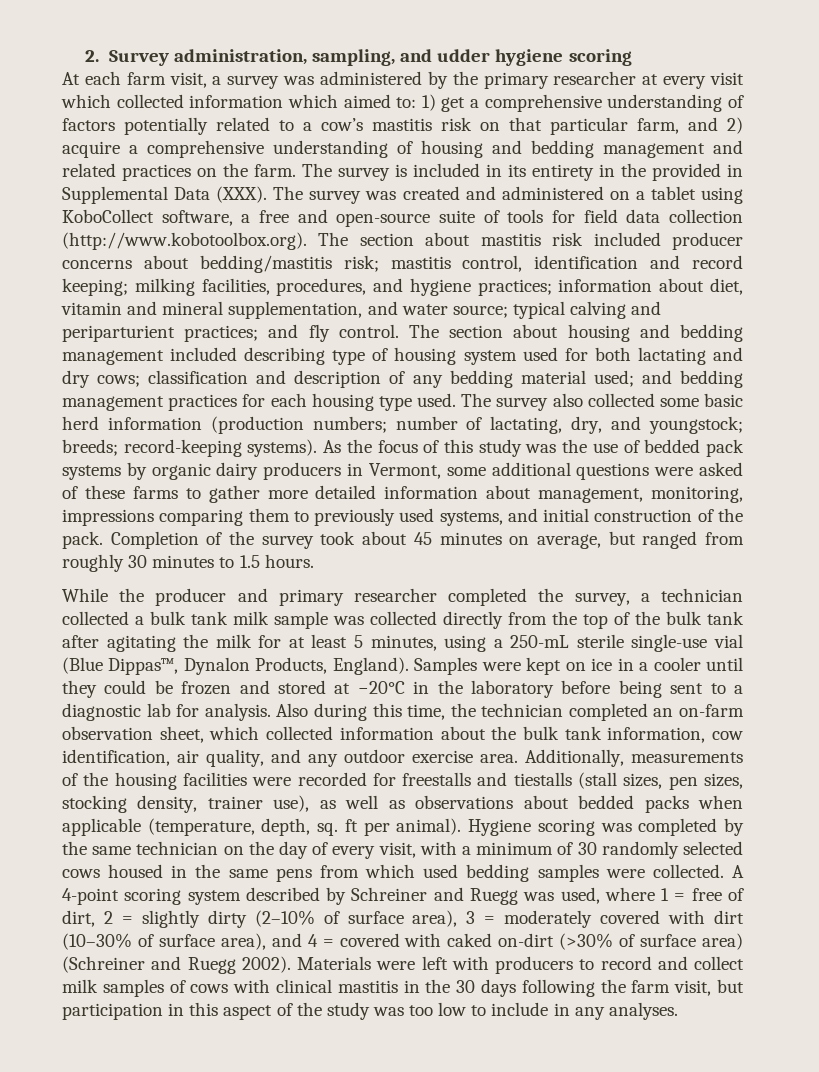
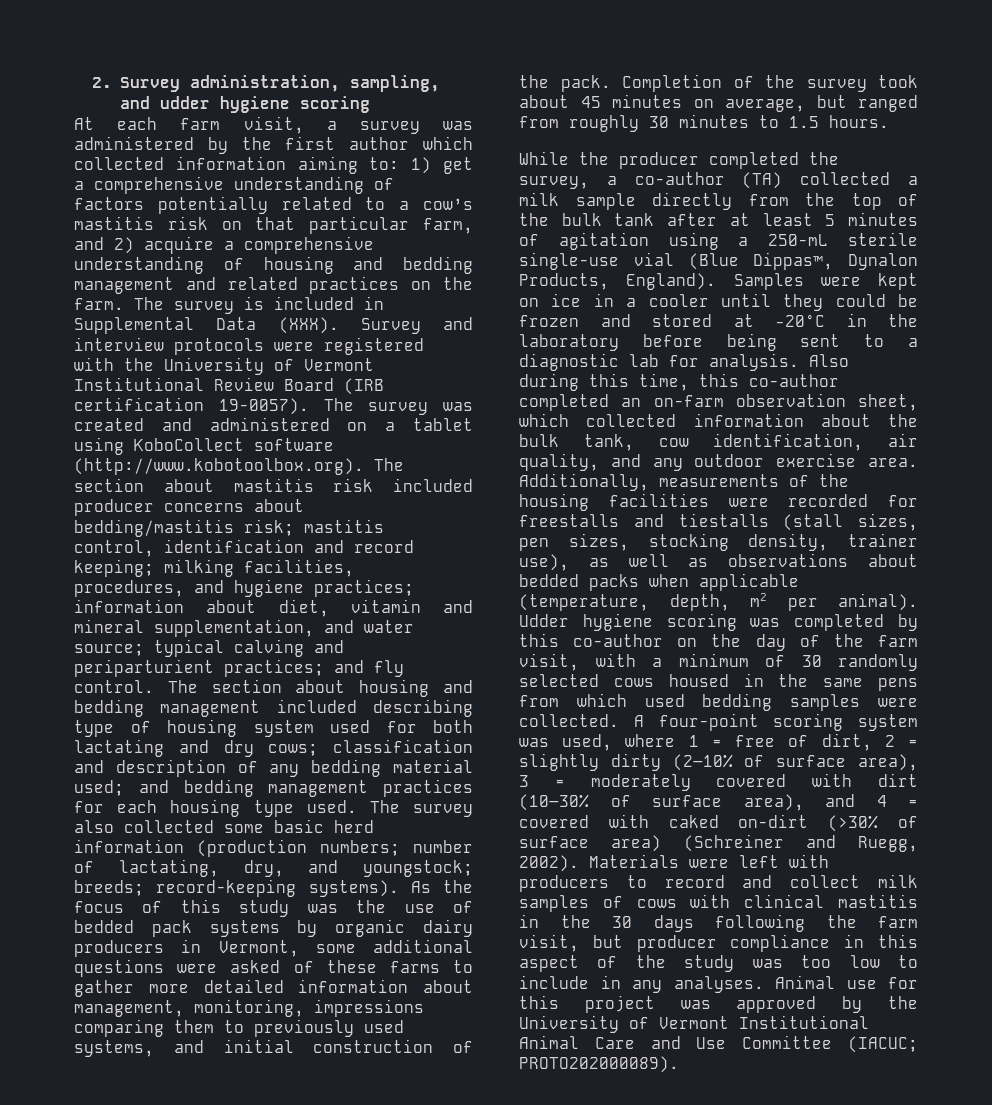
[483,71,744,89] [61,94,391,108] primary researcher at every visit which collected information which aimed -> [285,136,474,150] [74,156,358,174] first author which collected information aiming
[508,163,743,181] [62,186,268,204] its entirety in the provided in Supplemental Data (XXX). -> [74,317,473,334] [74,337,424,355] [74,357,374,375] [74,377,384,395] [74,397,309,415] Supplemental Data (XXX). Survey and interview protocols were registered with the University of Vermont Institutional Review Board (IRB certification 19-0057).
[161,209,743,227] software, a free and open-source suite of tools for field data collection -> [254,438,334,451] software
[237,588,438,606] and primary researcher -> (699, 160) none
[661,588,744,602] [62,611,437,629] technician collected a bulk tank milk sample was collected -> [634,172,918,189] [519,192,636,210] co-author (TA) collected a milk sample
[106,634,437,652] agitating the milk for at least 5 minutes, -> [729,212,918,226] [519,232,649,250] at least 5 minutes of agitation
[450,703,564,717] the technician -> [699,373,839,387] this co-author
[564,726,706,743] tank information, -> [583,434,634,451] tank,
[317,818,532,836] sq. ft per animal). Hygiene -> [750,593,918,611] [519,613,653,631] m2 per animal). Udder hygiene
[62,841,219,855] the same technician -> [519,633,664,647] this co-author
[332,846,376,859] every -> [833,634,918,647] the farm
[62,888,119,905] 4-point -> [658,713,759,731] four-point
[245,887,518,905] described by Schreiner and Ruegg -> (918, 722) none
[187,957,236,974] Ruegg -> [858,836,918,852] Ruegg,
[62,1003,163,1020] participation -> [636,934,831,952] producer compliance
(678, 1011) none -> [775,975,918,989] [519,995,918,1013] [519,1015,869,1033] [519,1035,918,1053] [519,1056,679,1073] Animal use for this project was approved by the University of Vermont Institutional Animal Care and Use Committee (IACUC; PROTO202000089).

